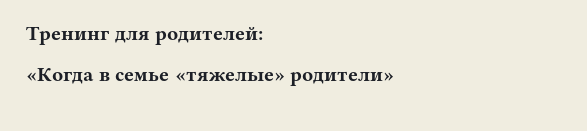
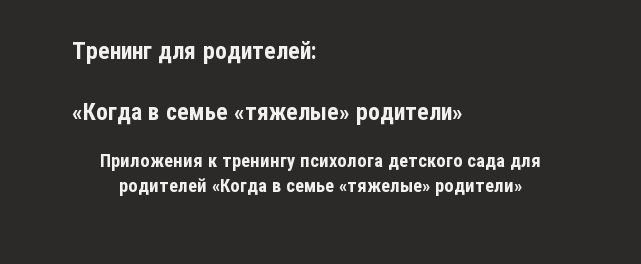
(395, 78) none -> [99,154,542,171] [119,178,522,196] // Приложения к тренингу психолога детского сада для родителей «Когда в семье «тяжелые» родители»

